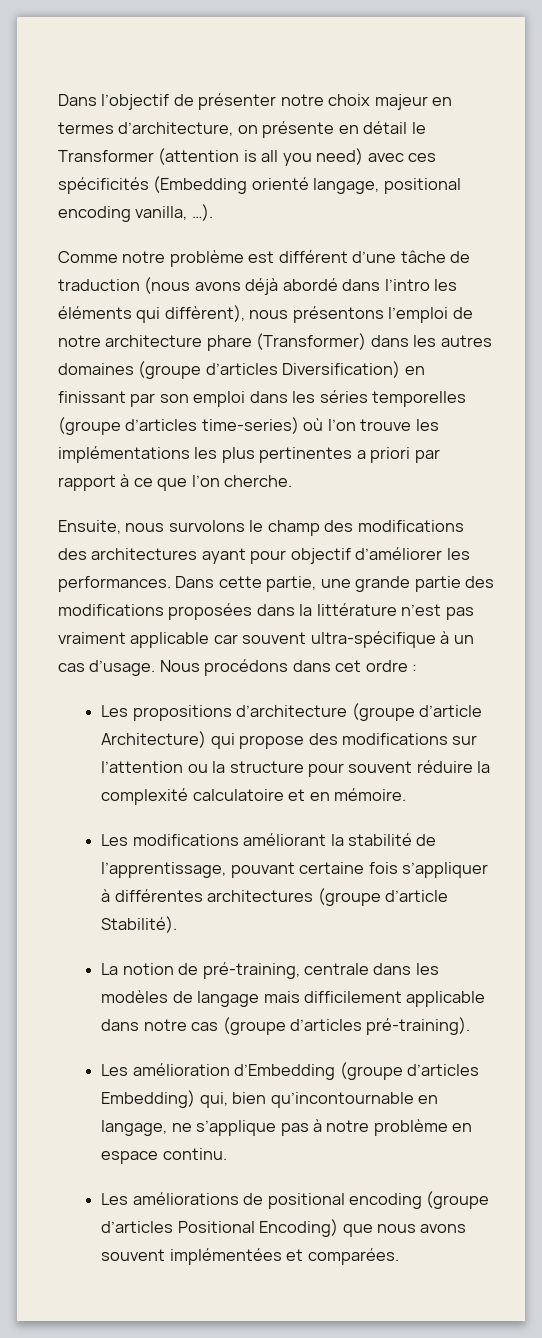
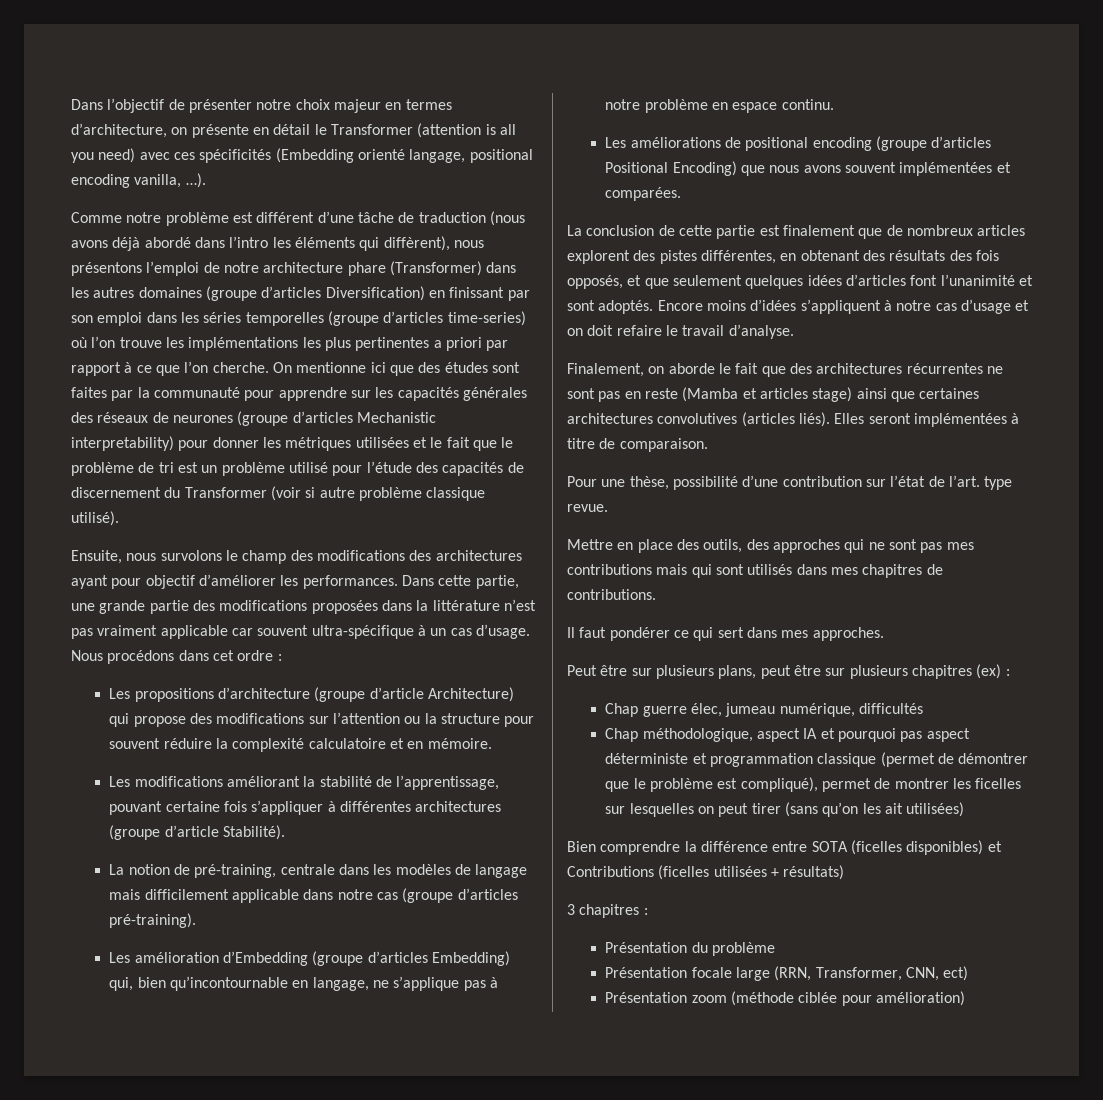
(293, 481) none -> [272,362,520,376] [71,387,527,401] [71,411,436,426] [71,436,514,451] [71,461,524,476] [71,486,486,501] [71,511,119,526] On mentionne ici que des études sont faites par la communauté pour apprendre sur les capacités générales des réseaux de neurones (groupe d’articles Mechanistic interpretability) pour donner les métriques utilisées et le fait que le problème de tri est un problème utilisé pour l’étude des capacités de discernement du Transformer (voir si autre problème classique utilisé).
(399, 1256) none -> [567,225,1026,239] [567,250,999,264] [567,274,1033,289] [567,299,1030,314] [567,324,794,339] [567,363,1003,377] [567,387,980,402] [567,412,1020,427] [567,438,708,452] [567,475,1013,490] [567,504,608,512] [567,539,974,553] [567,564,943,578] [567,589,656,600] [567,627,884,641] [567,664,1010,679] [605,703,923,717] [605,728,970,742] [605,752,1029,767] [605,777,1022,792] [605,802,965,817] [567,840,1002,855] [567,865,845,880] [567,904,648,918] [605,942,776,956] [605,966,969,981] [605,991,965,1006] // La conclusion de cette partie est finalement que de nombreux articles explorent des pistes différentes, en obtenant des résultats des fois opposés, et que seulement quelques idées d’articles font l’unanimité et sont adoptés. Encore moins d’idées s’appliquent à notre cas d’usage et on doit refaire le travail d’analyse. // Finalement, on aborde le fait que des architectures récurrentes ne sont pas en reste (Mamba et articles stage) ainsi que certaines architectures convolutives (articles liés). Elles seront implémentées à titre de comparaison. // Pour une thèse, possibilité d’une contribution sur l’état de l’art. type revue. // Mettre en place des outils, des approches qui ne sont pas mes contributions mais qui sont utilisés dans mes chapitres de contributions. // Il faut pondérer ce qui sert dans mes approches. // Peut être sur plusieurs plans, peut être sur plusieurs chapitres (ex) : // Chap guerre élec, jumeau numérique, difficultés // Chap méthodologique, aspect IA et pourquoi pas aspect déterministe et programmation classique (permet de démontrer que le problème est compliqué), permet de montrer les ficelles sur lesquelles on peut tirer (sans qu’on les ait utilisées) // Bien comprendre la différence entre SOTA (ficelles disponibles) et Contributions (ficelles utilisées + résultats) // 3 chapitres : // Présentation du problème // Présentation focale large (RRN, Transformer, CNN, ect) // Présentation zoom (méthode ciblée pour amélioration)

